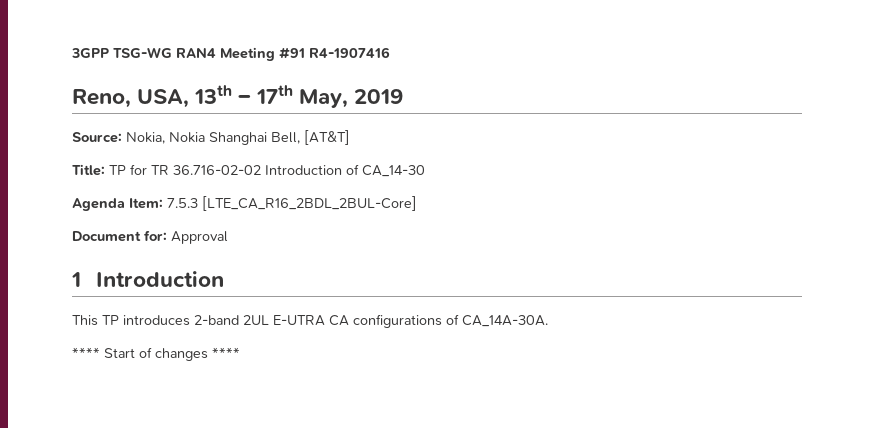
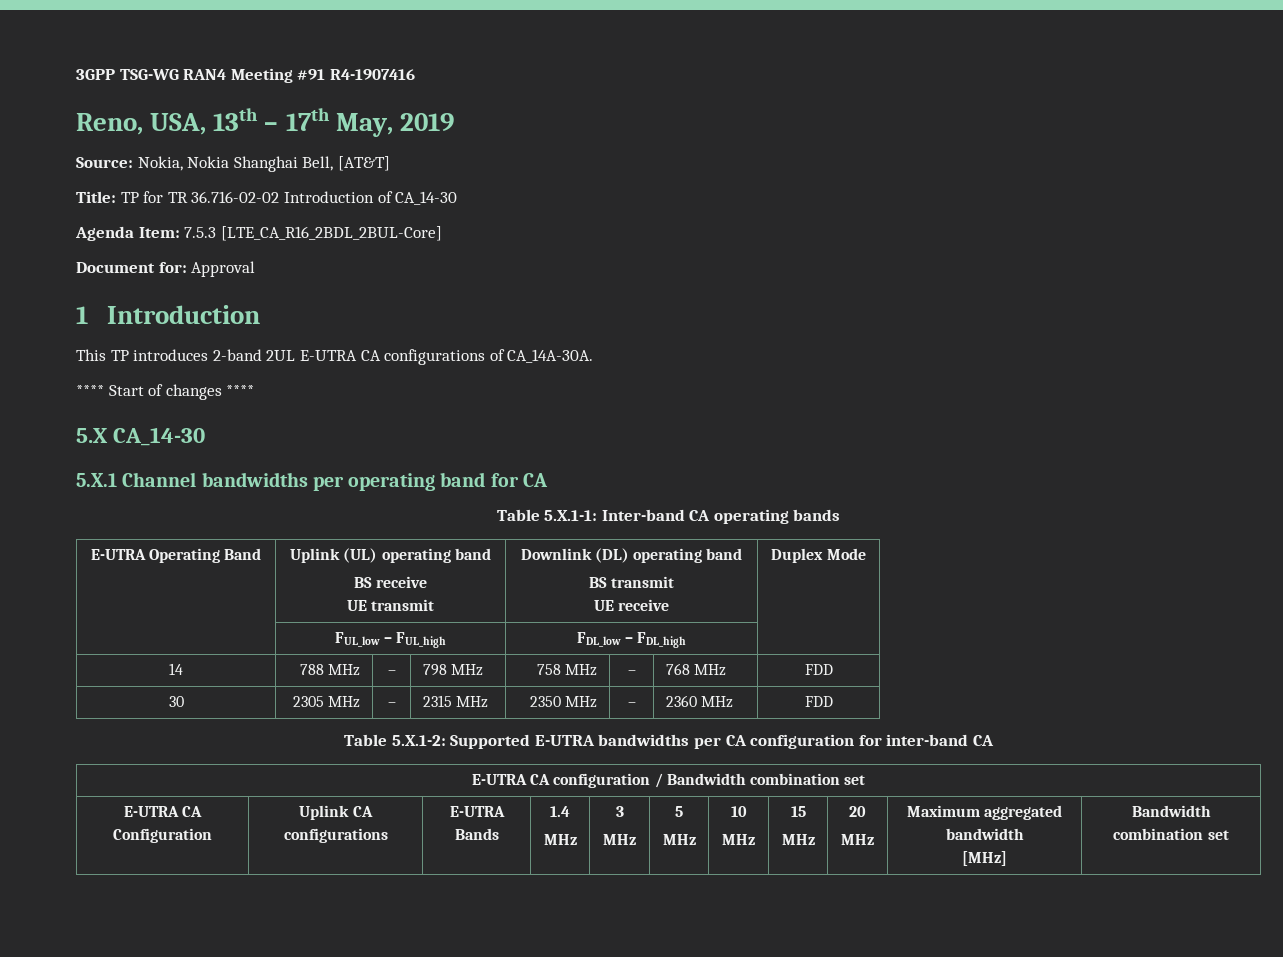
(240, 352) none -> [76,427,206,446] [76,472,548,491] [496,509,841,524] [90,548,262,563] [290,548,491,563] [353,576,428,588] [346,599,435,611] [520,548,743,563] [588,576,675,588] [593,599,670,611] [771,548,866,563] [334,632,447,648] [576,632,687,648] [169,663,183,675] [300,664,361,676] [387,670,396,675] [422,664,483,676] [537,664,598,676] [627,670,636,675] [665,663,726,676] [804,664,833,675] [168,696,184,707] [293,696,361,708] [387,702,396,707] [422,695,488,708] [530,696,598,708] [627,702,636,707] [665,695,733,708] [804,696,833,707] [344,734,994,749] [471,773,866,788] [123,806,203,817] [113,828,212,843] [299,805,373,820] [283,828,388,843] [449,806,505,817] [454,828,499,840] [550,806,570,817] [543,834,577,845] [615,806,624,817] [603,834,636,845] [675,806,683,817] [662,834,696,845] [730,806,747,817] [722,834,755,845] [790,806,806,817] [781,834,815,845] [849,806,866,817] [841,834,874,845] [906,805,1063,820] [945,828,1024,840] [961,851,1007,866] [1131,805,1211,817] [1113,828,1229,840] // 5.X CA_14-30 // 5.X.1 Channel bandwidths per operating band for CA // Table 5.X.1-1: Inter-band CA operating bands // E-UTRA Operating Band | Uplink (UL) operating band // BS receive // UE transmit | Downlink (DL) operating band // BS transmit // UE receive | Duplex Mode // | FUL_low – FUL_high | FDL_low – FDL_high | // 14 | 788 MHz | – | 798 MHz | 758 MHz | – | 768 MHz | FDD // 30 | 2305 MHz | – | 2315 MHz | 2350 MHz | – | 2360 MHz | FDD // Table 5.X.1-2: Supported E-UTRA bandwidths per CA configuration for inter-band CA // E-UTRA CA configuration / Bandwidth combination set // E-UTRA CA Configuration | Uplink CA configurations | E-UTRA Bands | 1.4 // MHz | 3 // MHz | 5 // MHz | 10 // MHz | 15 // MHz | 20 // MHz | Maximum aggregated bandwidth // [MHz] | Bandwidth combination set

